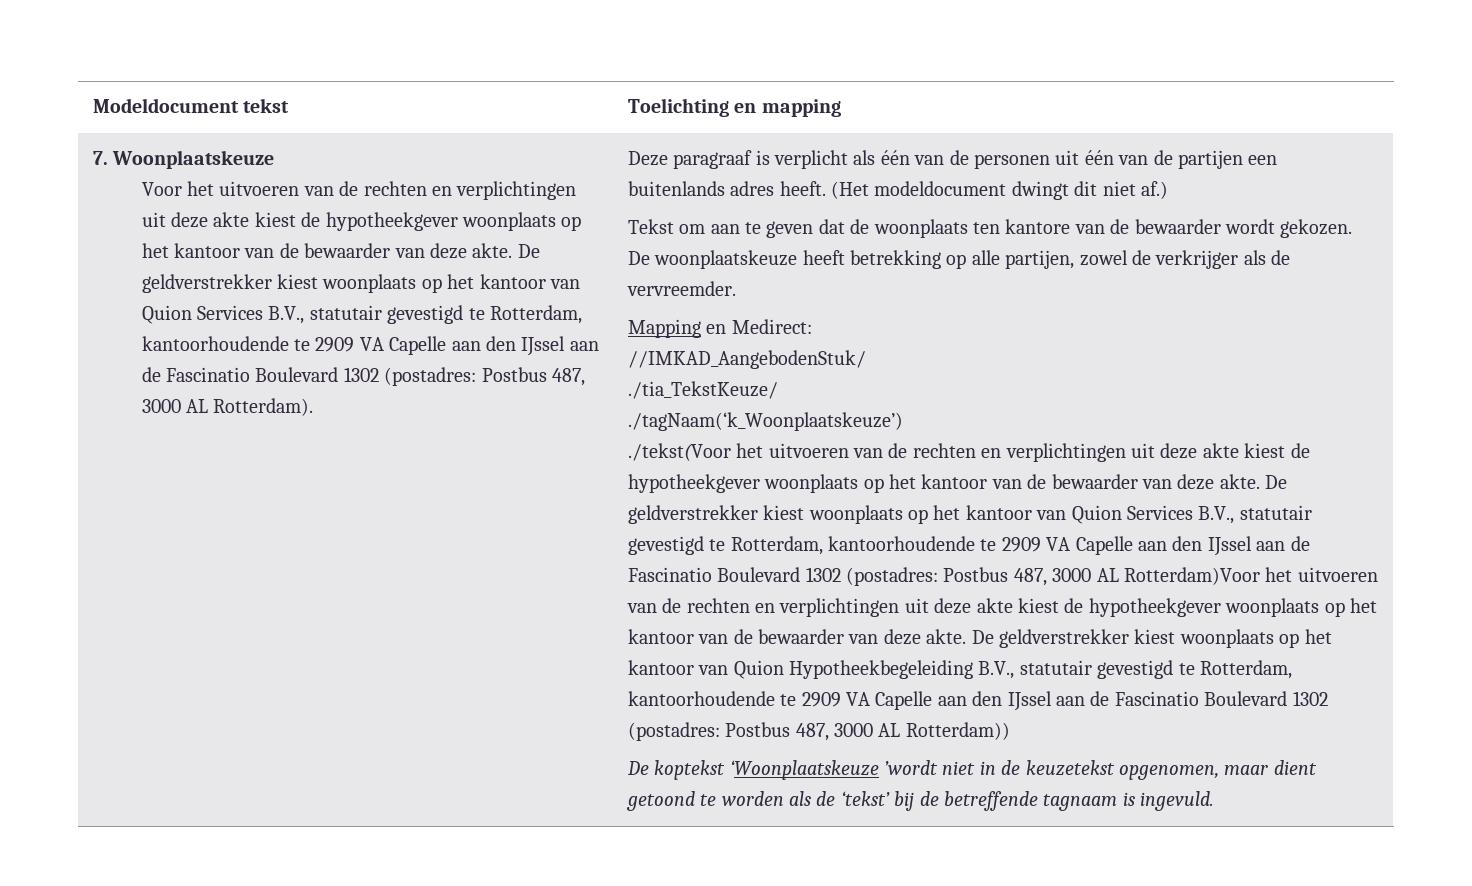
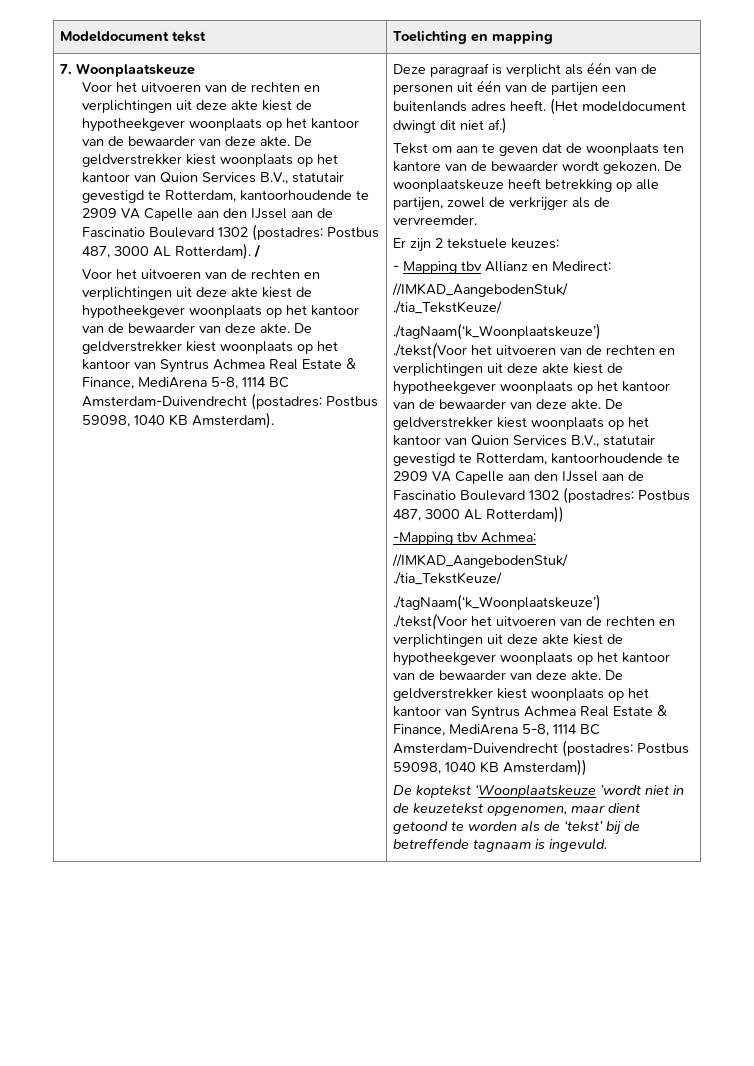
(314, 407) none -> [253,244,261,258] [81,269,320,279] [81,287,312,300] [81,305,359,319] [81,323,312,334] [81,341,338,354] [81,358,356,373] [81,377,289,389] [81,393,378,410] [81,412,274,429] / // Voor het uitvoeren van de rechten en verplichtingen uit deze akte kiest de hypotheekgever woonplaats op het kantoor van de bewaarder van deze akte. De geldverstrekker kiest woonplaats op het kantoor van Syntrus Achmea Real Estate & Finance, MediArena 5-8, 1114 BC Amsterdam-Duivendrecht (postadres: Postbus 59098, 1040 KB Amsterdam).
[627,319,701,338] Mapping -> [393,238,560,252] [393,261,529,274] Er zijn 2 tekstuele keuzes: // - Mapping tbv Allianz
[1123,567,1260,585] Rotterdam)Voor -> [486,506,565,523] [393,532,537,545] [392,554,569,568] [393,572,503,585] [393,594,602,611] [393,613,468,630] Rotterdam)) // -Mapping tbv Achmea: // //IMKAD_AangebodenStuk/ // ./tia_TekstKeuze/ // ./tagNaam(‘k_Woonplaatskeuze’) // ./tekst(Voor
[733,660,1292,679] [627,691,1328,711] [627,722,1010,741] Quion Hypotheekbegeleiding B.V., statutair gevestigd te Rotterdam, kantoorhoudende te 2909 VA Capelle aan den IJssel aan de Fascinatio Boulevard 1302 (postadres: Postbus 487, 3000 AL Rotterdam)) -> [471,705,668,720] [393,724,601,736] [393,740,690,757] [393,759,588,776] Syntrus Achmea Real Estate & Finance, MediArena 5-8, 1114 BC Amsterdam-Duivendrecht (postadres: Postbus 59098, 1040 KB Amsterdam))

